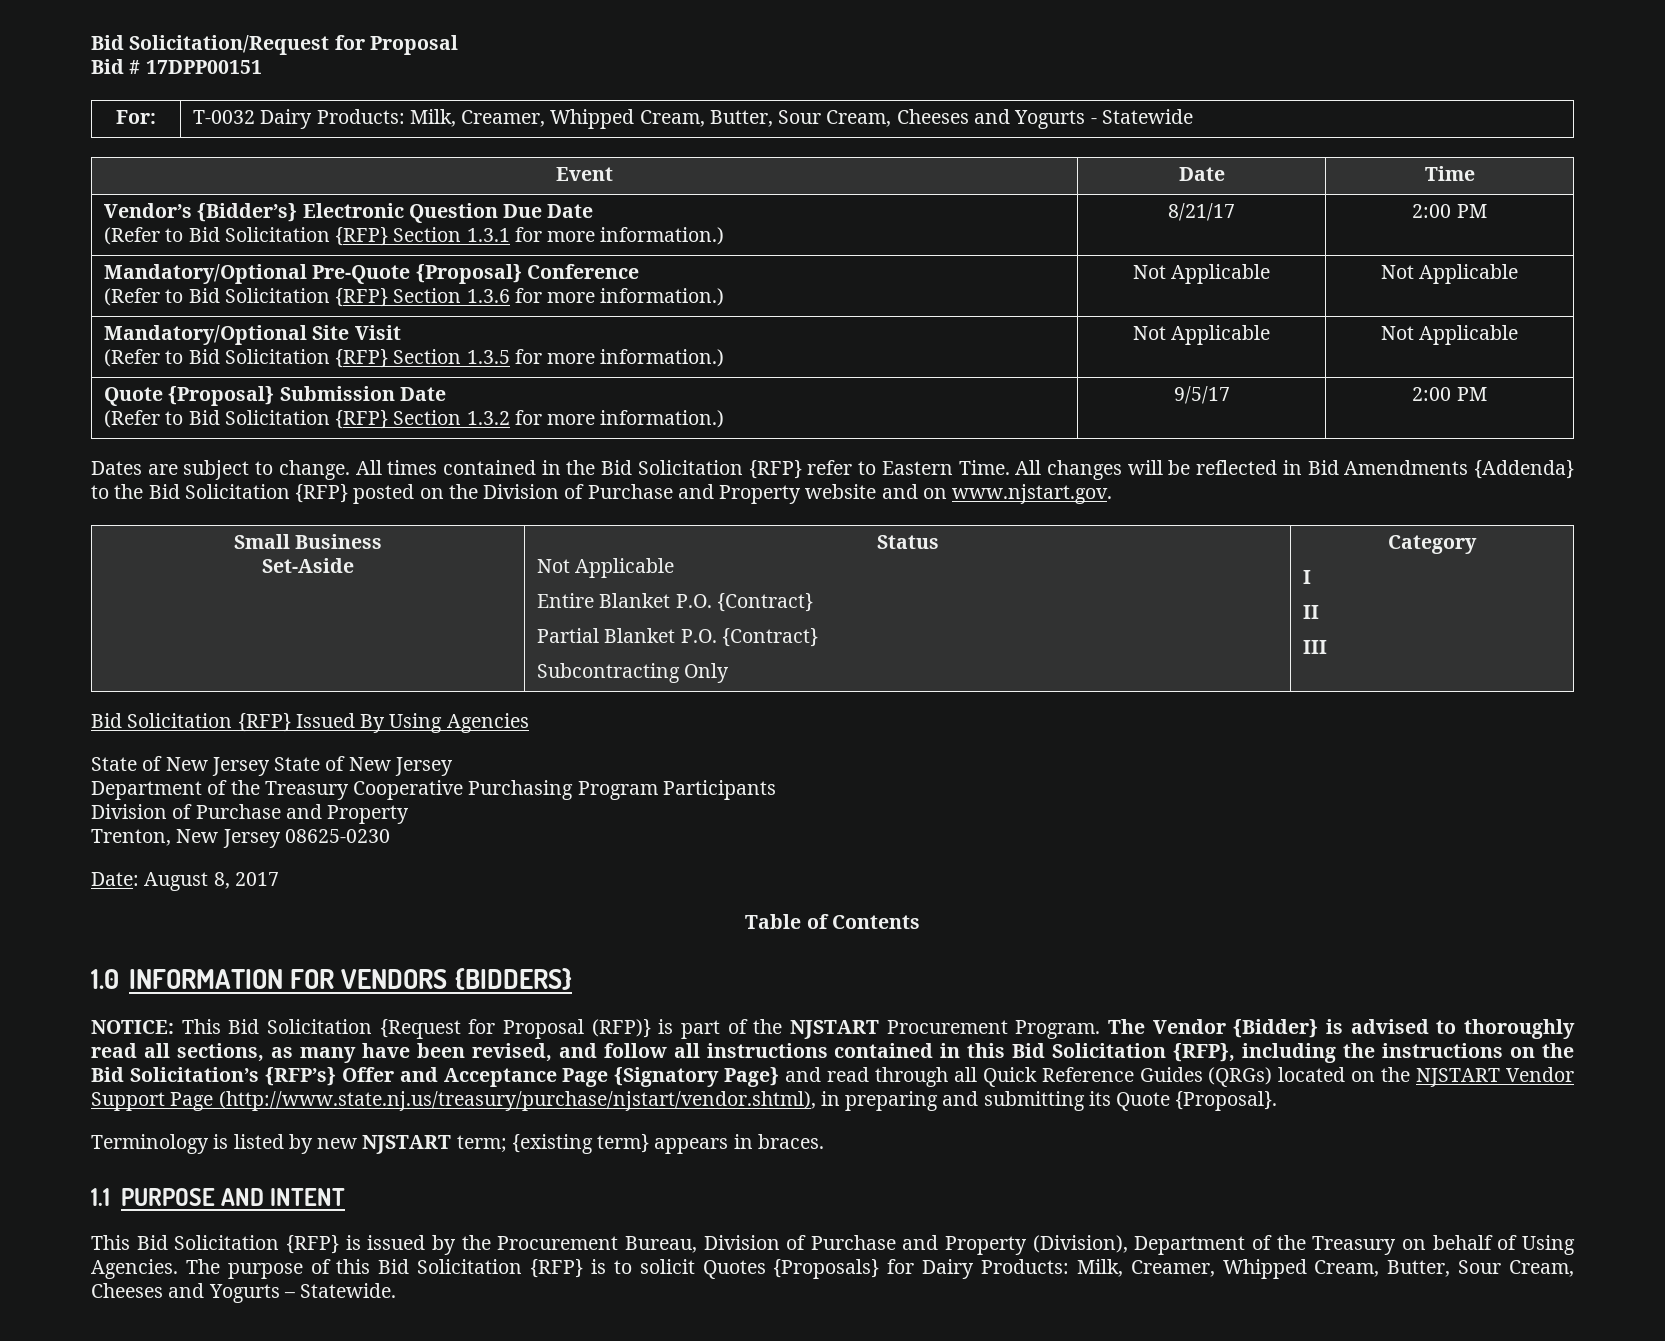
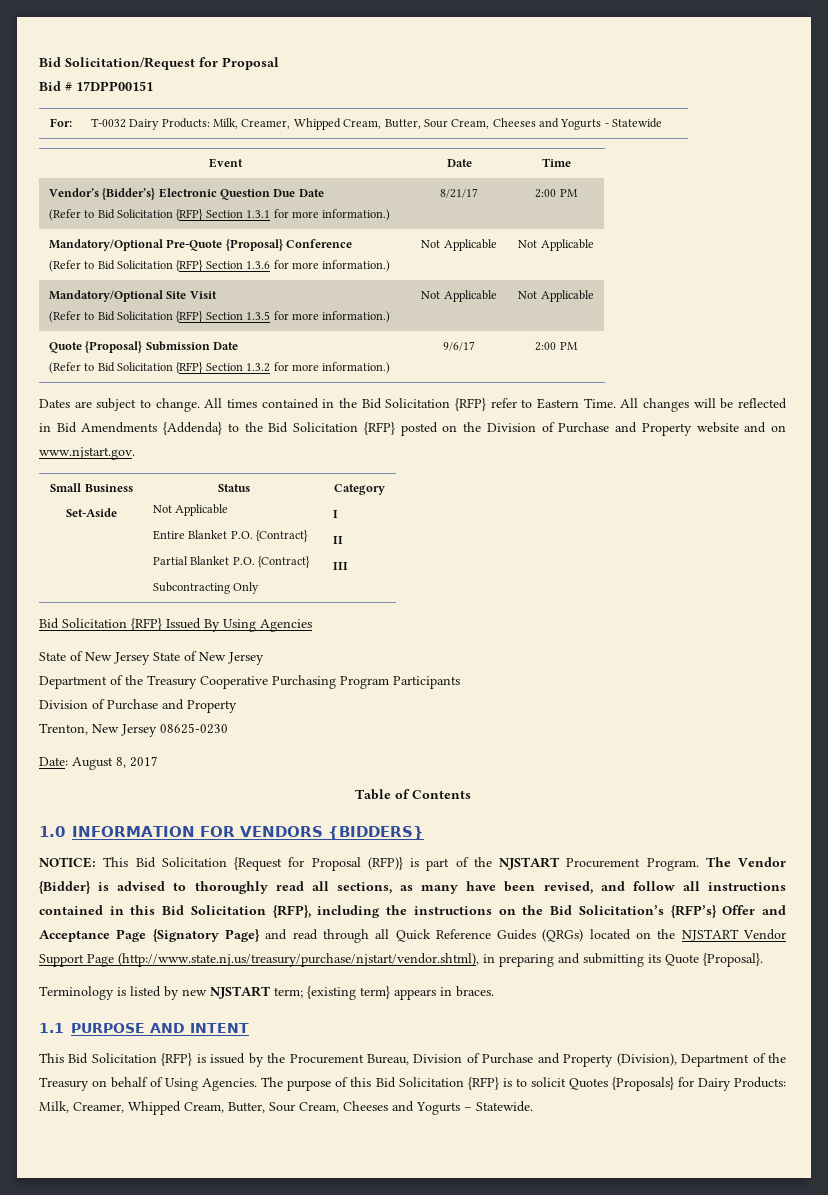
[1173,386,1230,404] 9/5/17 -> [443,341,475,351] 9/6/17

